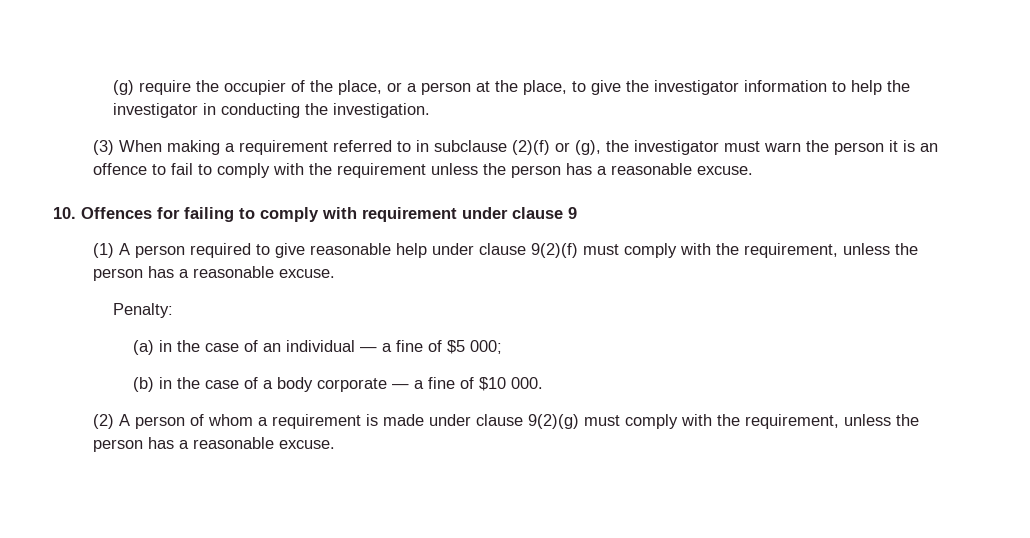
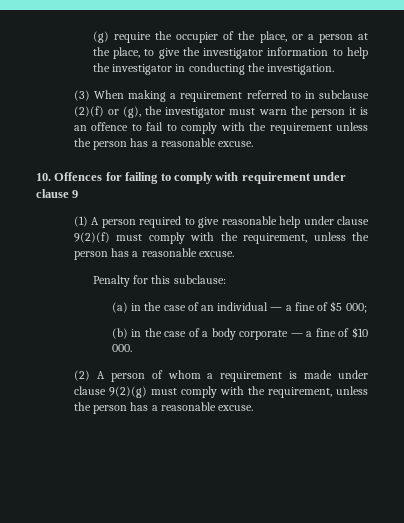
[112,303,173,318] Penalty: -> [92,275,226,287] Penalty for this subclause:

